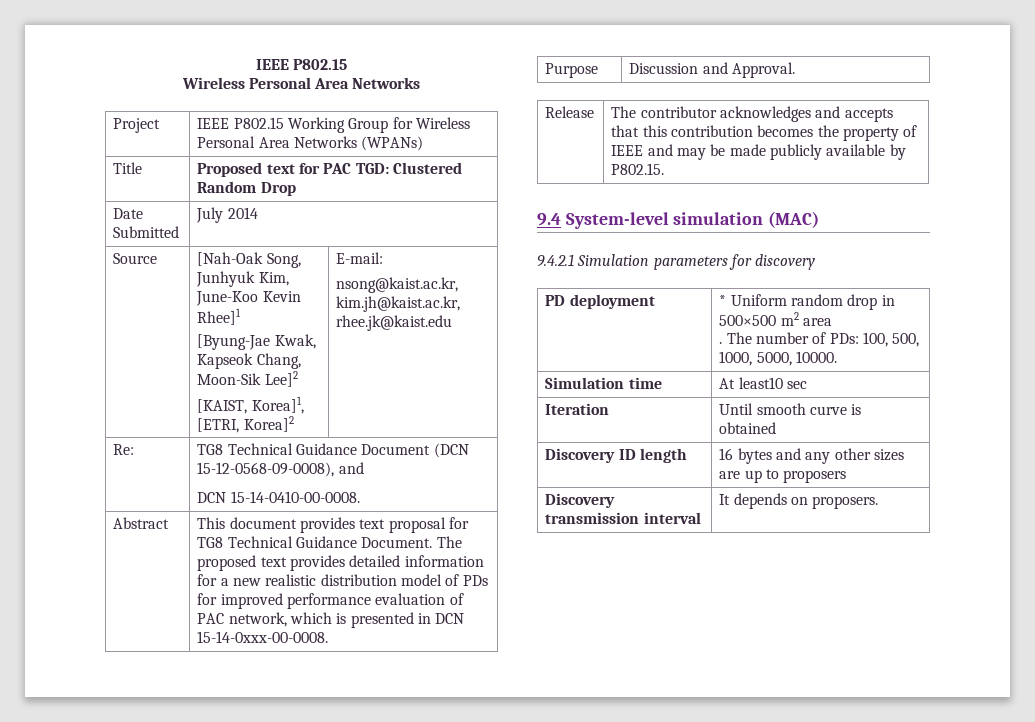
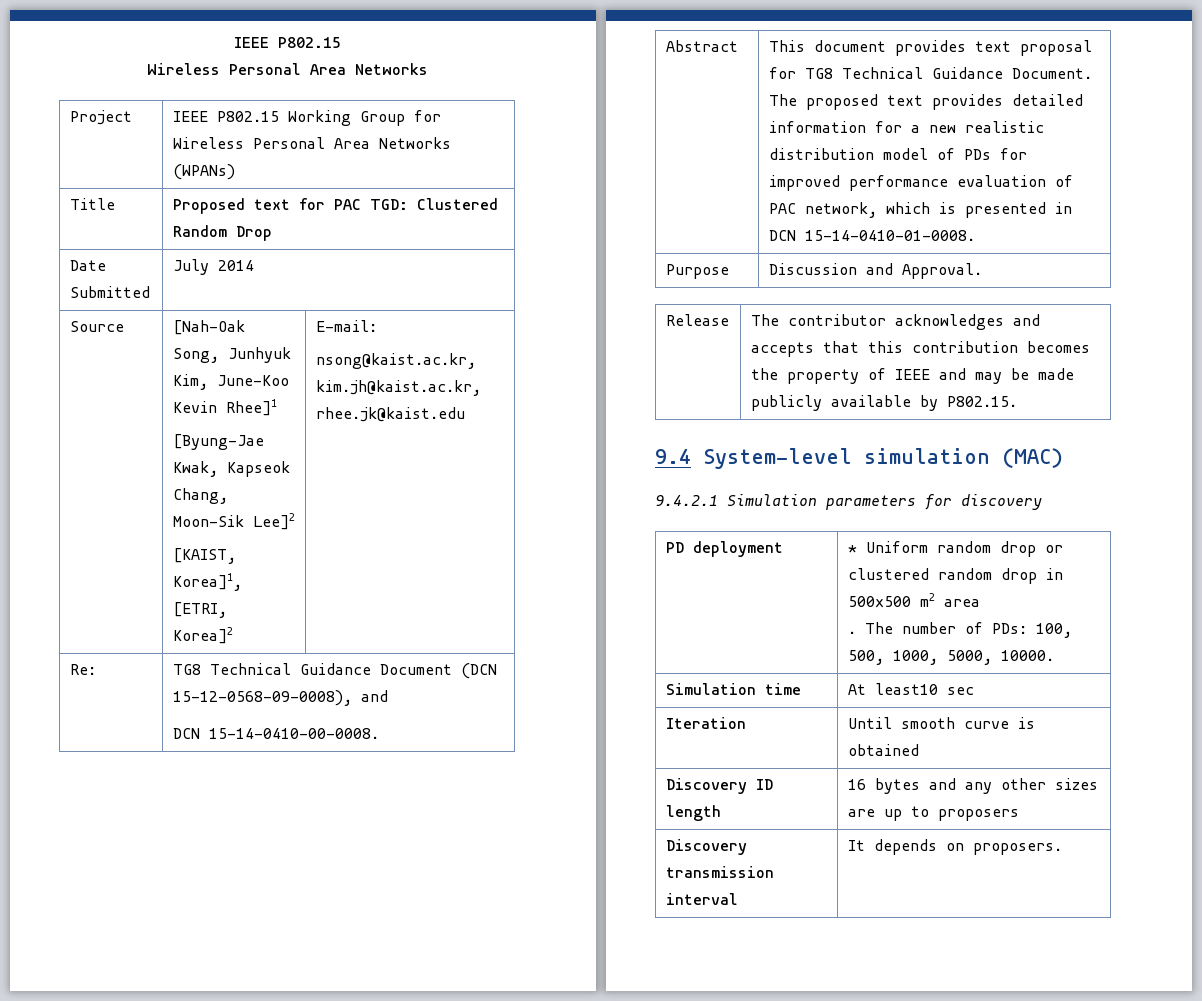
[197,631,329,643] 15-14-0xxx-00-0008. -> [804,230,975,241] 15-14-0410-01-0008.
(878, 302) none -> [1044,545,1063,553] [847,568,1037,584] or clustered random drop

